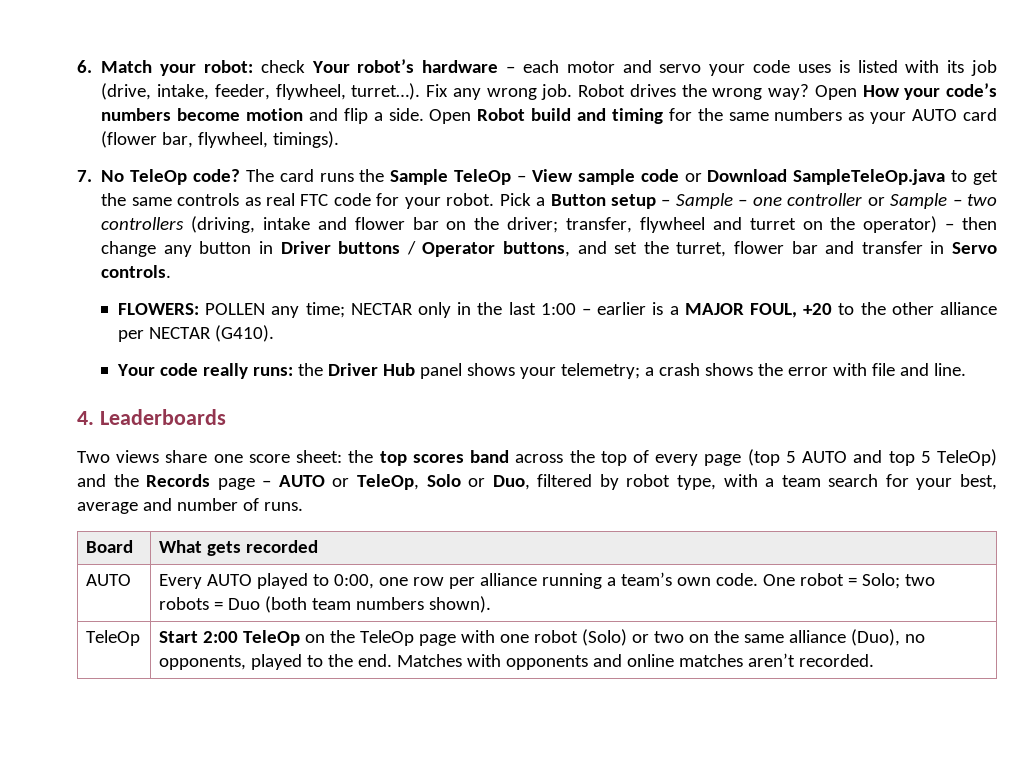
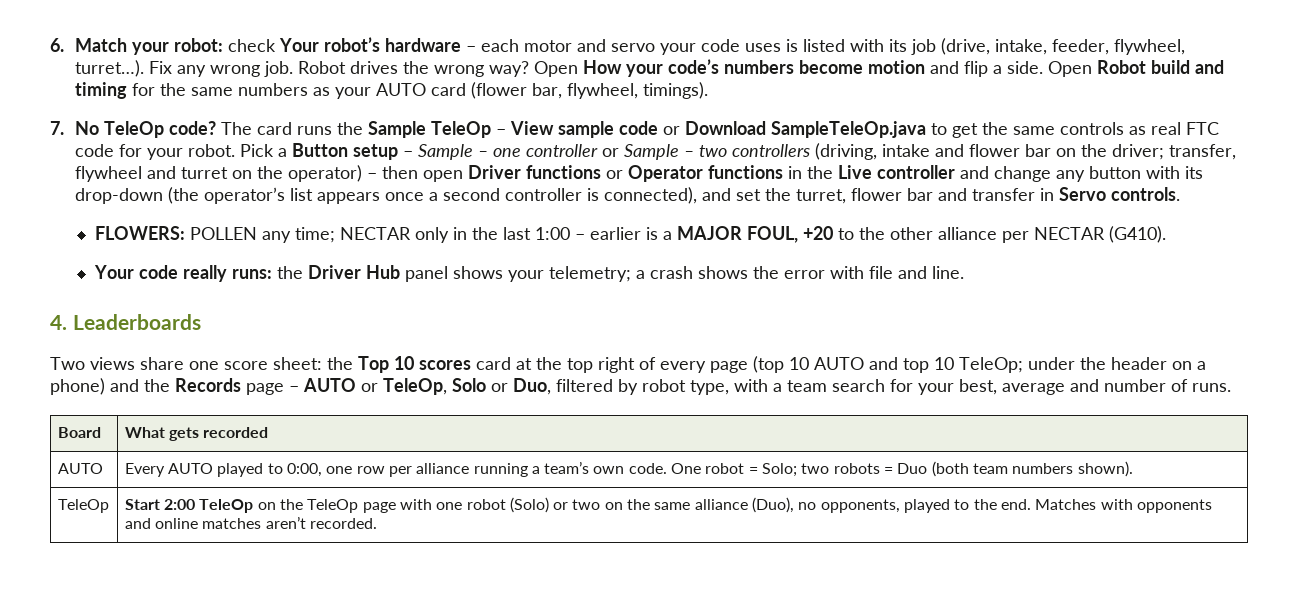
[101,241,571,257] change any button in Driver buttons / Operator buttons, -> [422,165,1203,182] [74,187,697,204] open Driver functions or Operator functions in the Live controller and change any button with its drop-down (the operator’s list appears once a second controller is connected),
[379,450,627,466] top scores band across the top -> [358,356,635,373] Top 10 scores card at the top right
[785,451,796,463] 5 -> [789,357,809,370] 10
[920,449,998,466] 5 TeleOp) -> [934,357,1206,373] [50,378,105,395] 10 TeleOp; under the header on a phone)

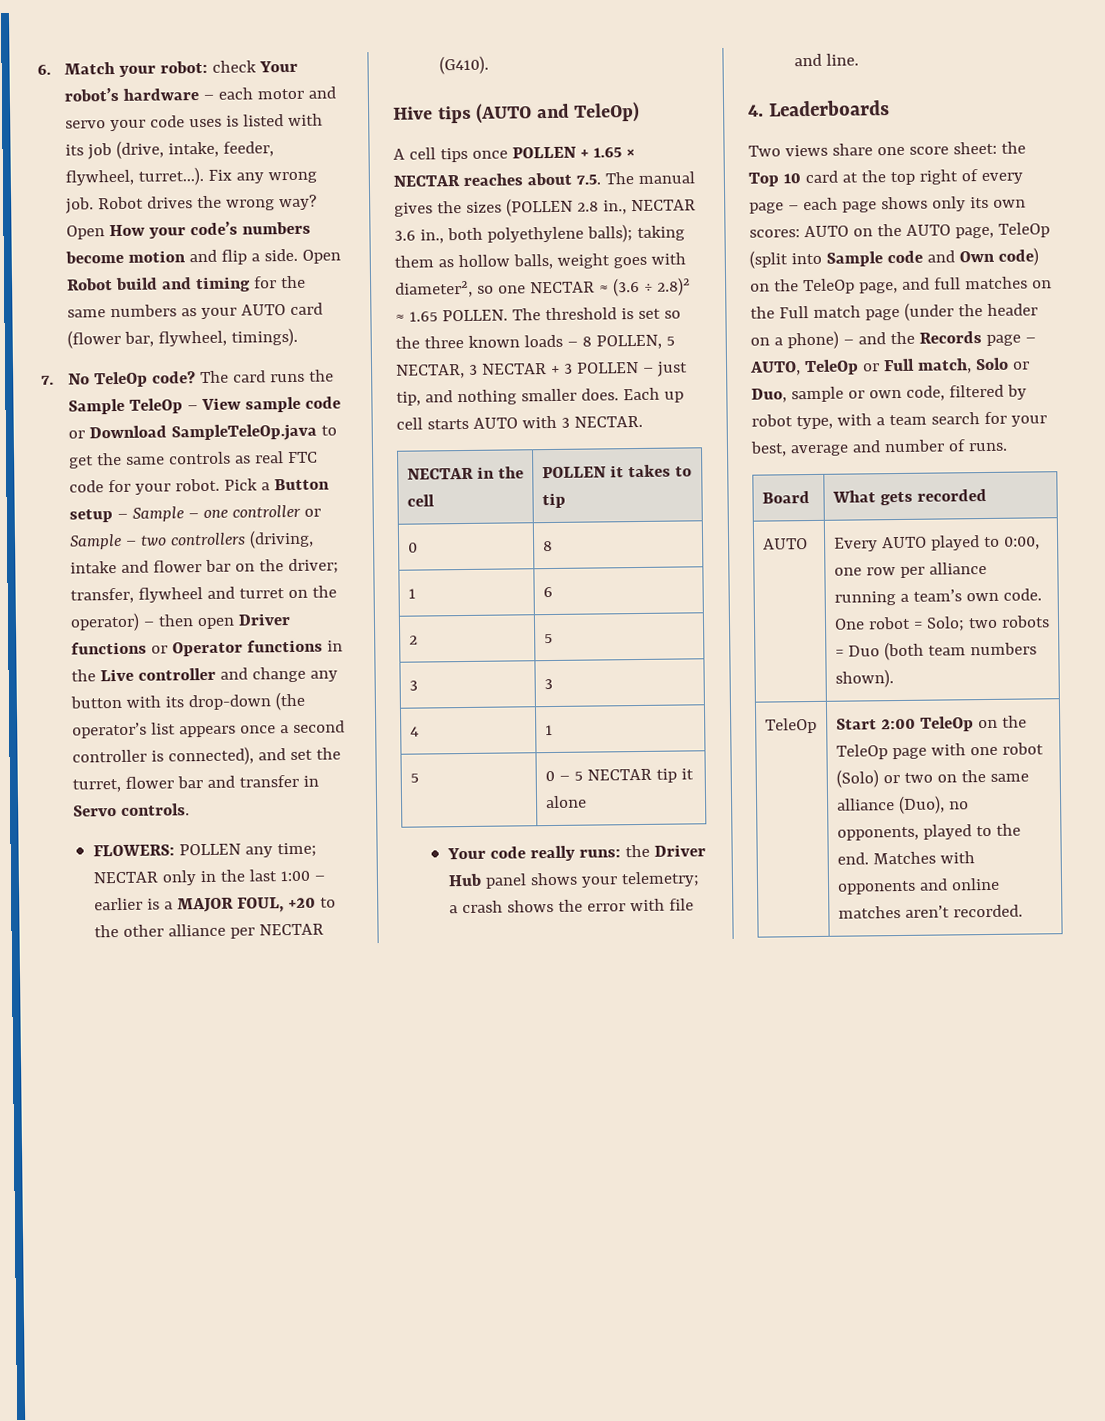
(1166, 234) none -> [393,101,641,124] [393,146,635,163] [393,171,695,187] [394,197,696,217] [394,224,685,244] [394,252,686,270] [395,277,691,298] [395,307,681,322] [395,334,675,350] [396,361,688,379] [396,387,684,406] [396,415,643,430] [406,466,524,480] [406,494,435,507] [541,464,692,479] [541,492,566,509] [407,542,418,553] [542,540,553,552] [407,588,416,599] [542,586,553,598] [408,635,418,645] [543,633,553,644] [408,680,418,691] [543,678,553,690] [409,726,419,737] [544,725,553,736] [409,773,419,783] [544,768,694,783] [544,795,587,809] // Hive tips (AUTO and TeleOp) // A cell tips once POLLEN + 1.65 × NECTAR reaches about 7.5. The manual gives the sizes (POLLEN 2.8 in., NECTAR 3.6 in., both polyethylene balls); taking them as hollow balls, weight goes with diameter², so one NECTAR ≈ (3.6 ÷ 2.8)² ≈ 1.65 POLLEN. The threshold is set so the three known loads – 8 POLLEN, 5 NECTAR, 3 NECTAR + 3 POLLEN – just tip, and nothing smaller does. Each up cell starts AUTO with 3 NECTAR. // NECTAR in the cell | POLLEN it takes to tip // 0 | 8 // 1 | 6 // 2 | 5 // 3 | 3 // 4 | 1 // 5 | 0 – 5 NECTAR tip it alone
[419,360,471,370] scores -> (801, 178) none
[753,356,1075,373] (top 10 AUTO and top 10 TeleOp; under -> [787,196,1026,213] [749,222,1050,239] [749,247,1039,269] [750,276,1052,295] [750,302,954,321] – each page shows only its own scores: AUTO on the AUTO page, TeleOp (split into Sample code and Own code) on the TeleOp page, and full matches on the Full match page (under
(105, 386) none -> [842,339,854,345] –
[303,378,551,395] AUTO or TeleOp, Solo or Duo, -> [749,357,1030,376] [751,385,945,403] AUTO, TeleOp or Full match, Solo or Duo, sample or own code,

